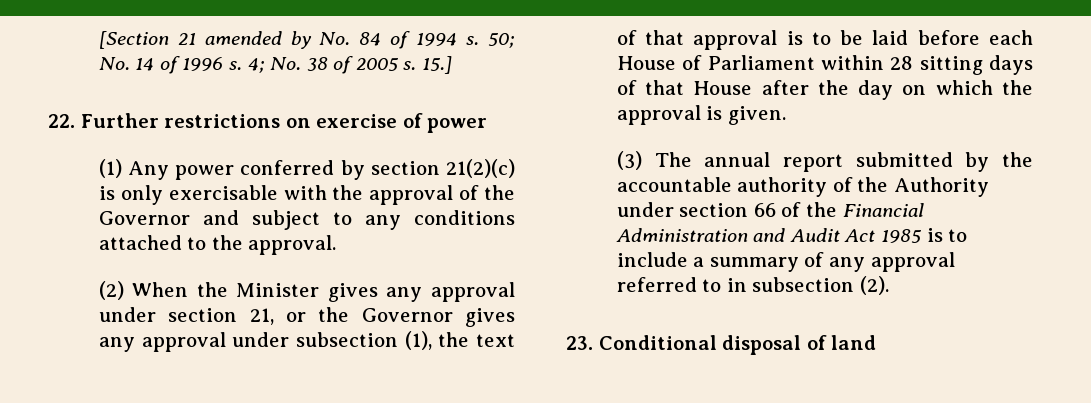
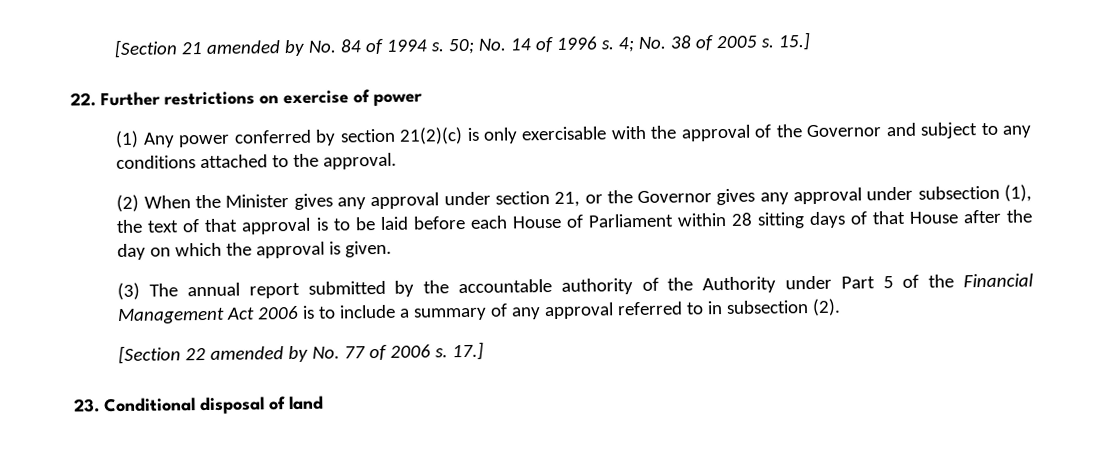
[679,203,776,217] section 66 -> [840,276,894,289] Part 5
[615,228,922,243] Administration and Audit Act 1985 -> [117,305,300,325] Management Act 2006
(890, 285) none -> [118,341,485,365] // [Section 22 amended by No. 77 of 2006 s. 17.]

